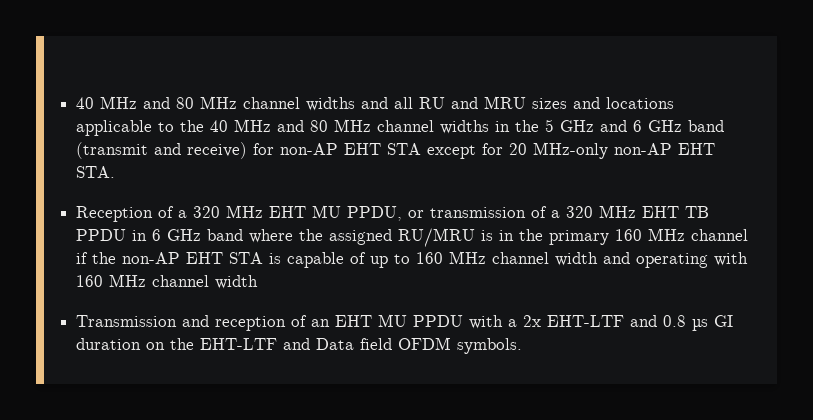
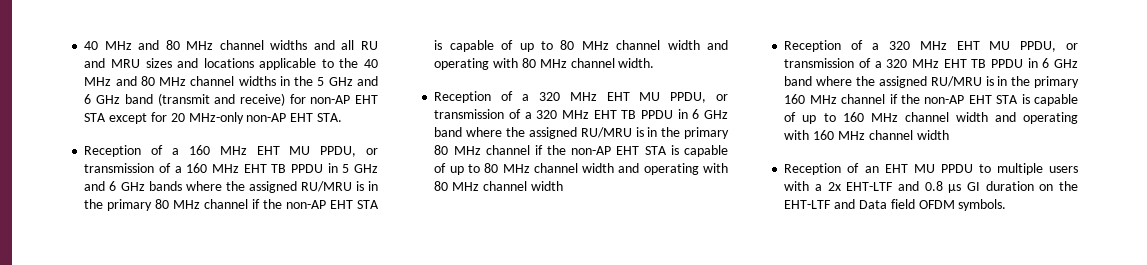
(116, 172) none -> [84,145,378,157] [84,163,379,173] [84,181,378,193] [84,199,380,211] [434,40,728,52] [434,58,655,70] [434,91,728,103] [434,109,728,119] [434,127,729,139] [434,145,728,157] [434,163,728,175] [434,181,563,191] // Reception of a 160 MHz EHT MU PPDU, or transmission of a 160 MHz EHT TB PPDU in 5 GHz and 6 GHz bands where the assigned RU/MRU is in the primary 80 MHz channel if the non-AP EHT STA is capable of up to 80 MHz channel width and operating with 80 MHz channel width. // Reception of a 320 MHz EHT MU PPDU, or transmission of a 320 MHz EHT TB PPDU in 6 GHz band where the assigned RU/MRU is in the primary 80 MHz channel if the non-AP EHT STA is capable of up to 80 MHz channel width and operating with 80 MHz channel width
[76,315,287,331] Transmission and reception -> [784,163,842,175] Reception
(464, 321) none -> [978,163,1078,175] to multiple users

